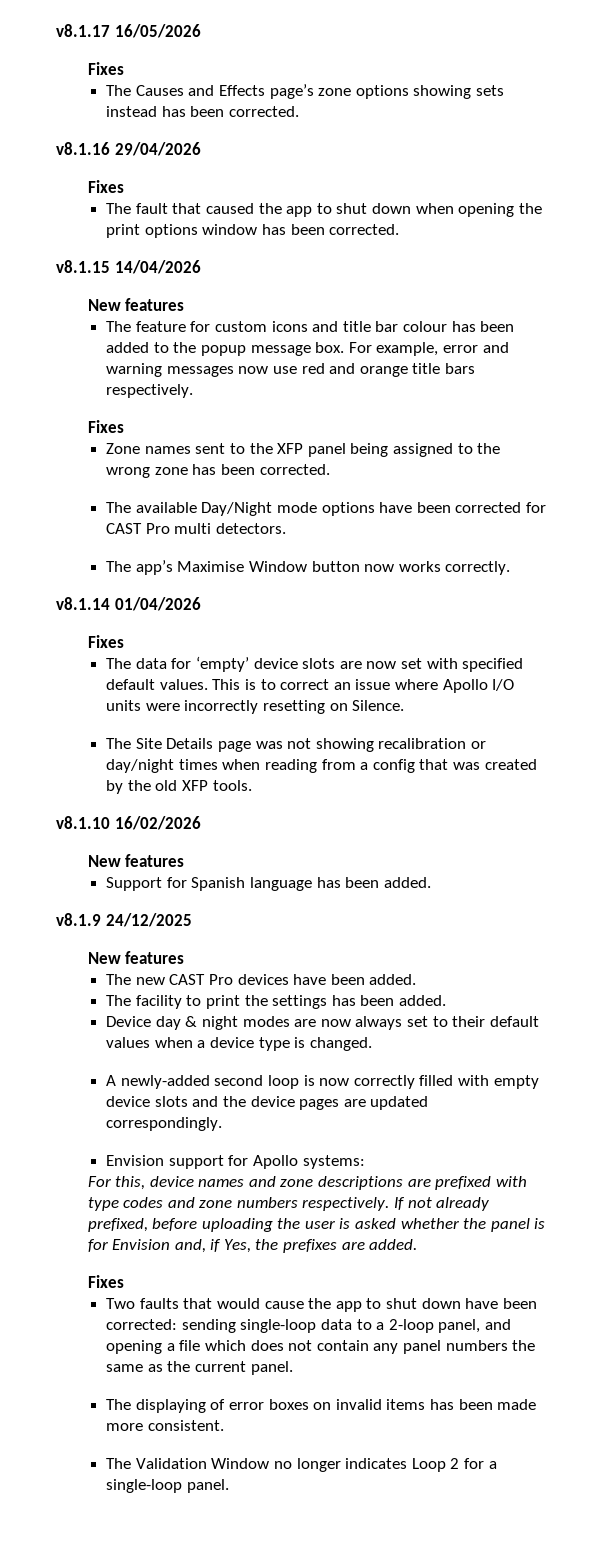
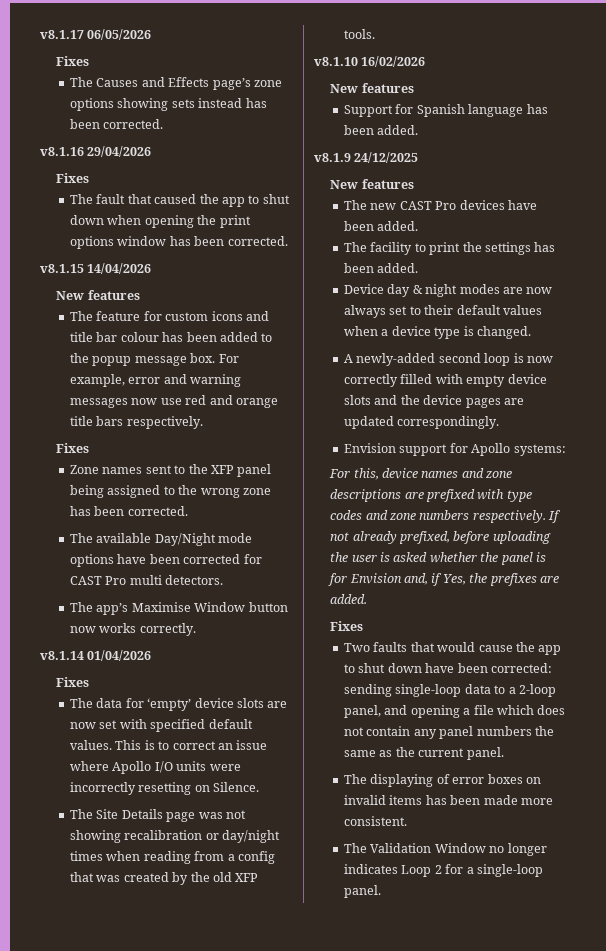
[114,24,201,38] 16/05/2026 -> [87,29,152,40] 06/05/2026

